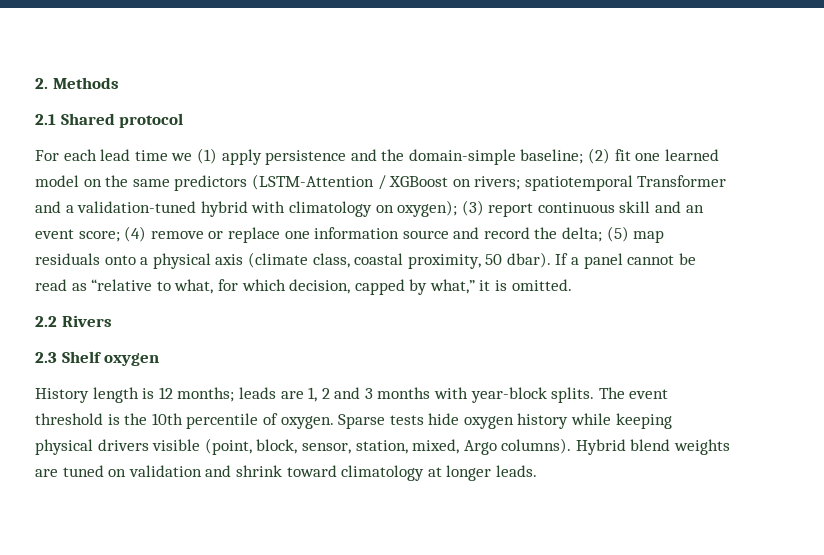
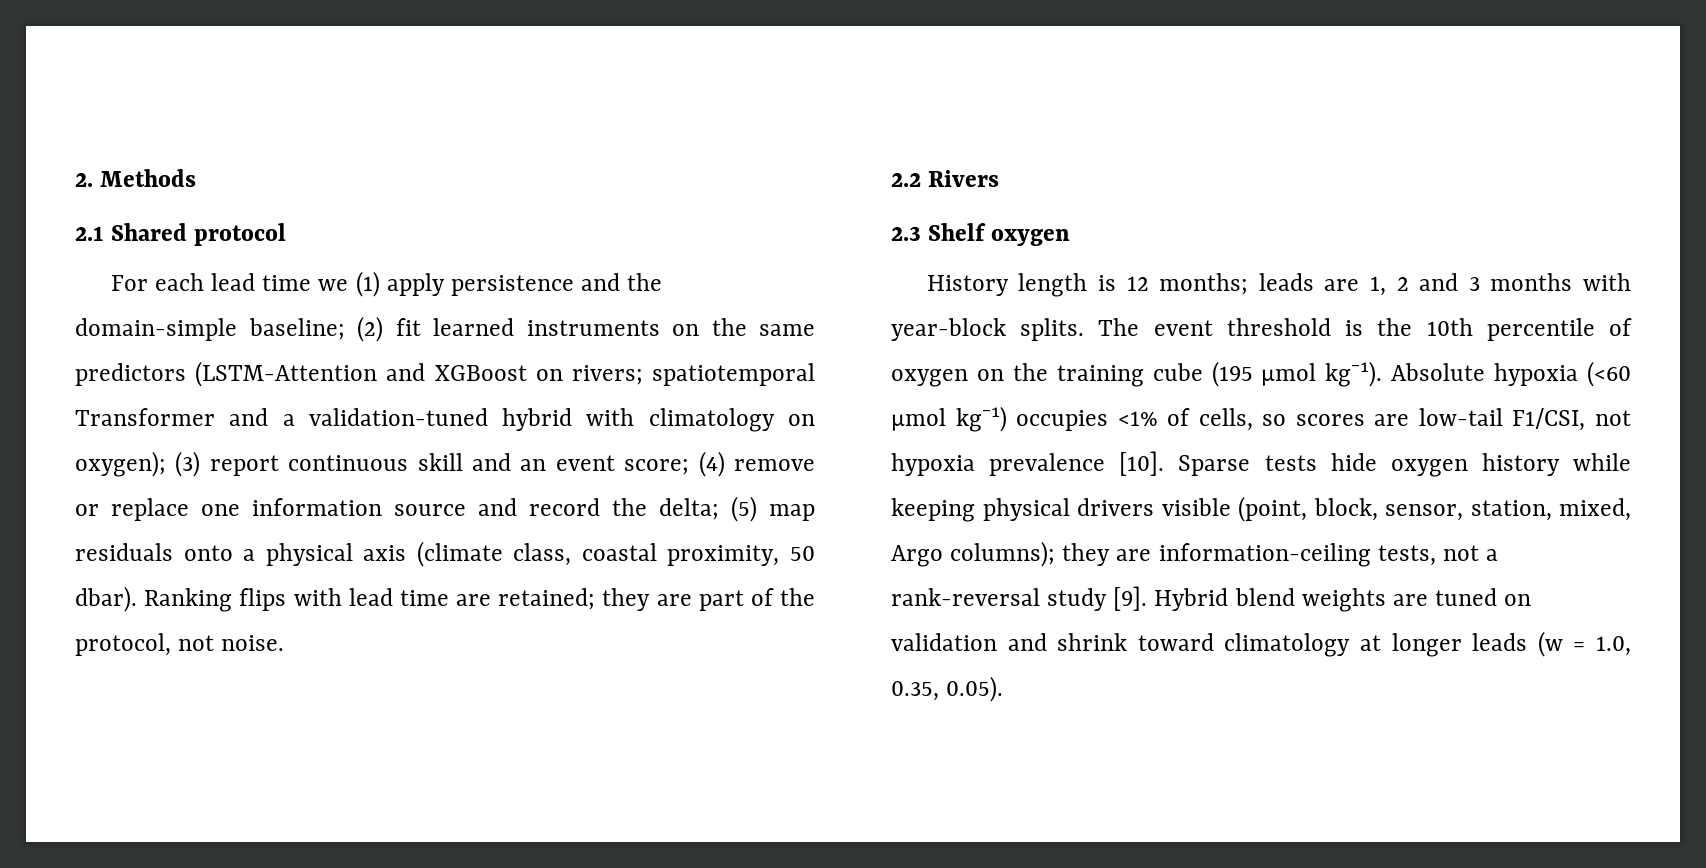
[635,149,719,161] [35,175,79,187] one learned model -> [433,318,660,336] learned instruments
[377,175,386,190] / -> [386,363,426,381] and
[555,253,696,269] [35,279,572,295] If a panel cannot be read as “relative to what, for which decision, capped by what,” it is omitted. -> [144,588,815,612] [75,633,285,656] Ranking flips with lead time are retained; they are part of the protocol, not noise.
[280,416,334,429] oxygen. -> [891,361,1631,387] [891,406,1631,432] [891,451,1165,476] oxygen on the training cube (195 µmol kg⁻¹). Absolute hypoxia (<60 µmol kg⁻¹) occupies <1% of cells, so scores are low-tail F1/CSI, not hypoxia prevalence [10].
[501,438,572,454] columns). -> [950,541,1499,567] [891,586,1148,611] columns); they are information-ceiling tests, not a rank-reversal study [9].
[495,465,537,477] leads. -> [1472,631,1632,657] [891,676,1004,702] leads (w = 1.0, 0.35, 0.05).

